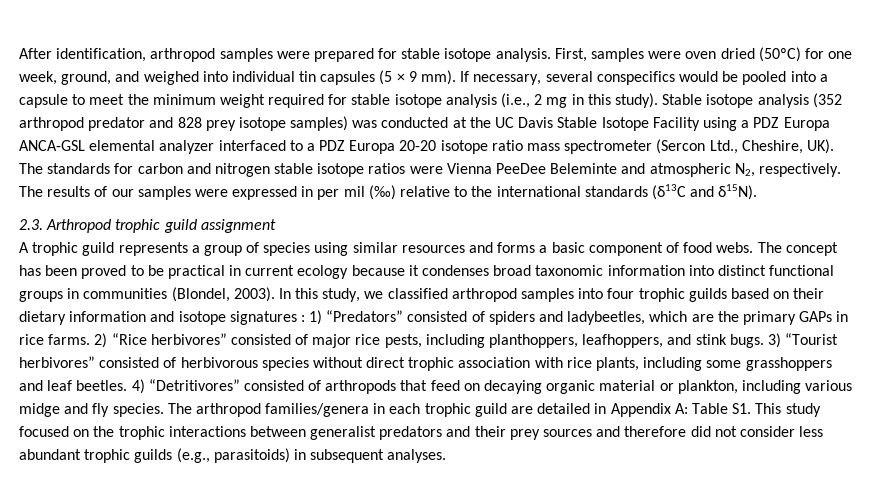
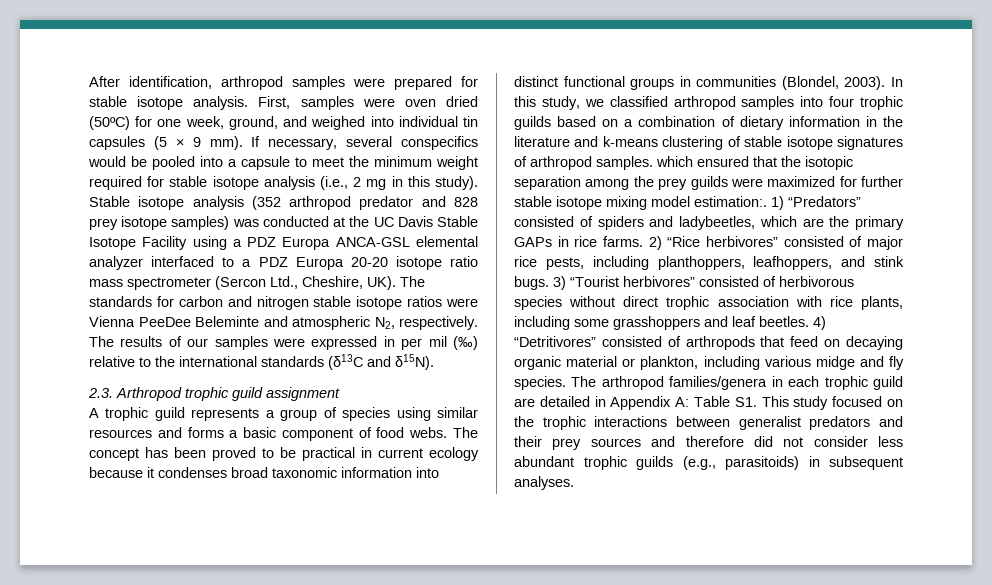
[793,288,825,299] [19,311,305,325] their dietary information and isotope signatures : -> [624,116,903,130] [514,136,903,150] [514,156,853,170] [514,176,903,190] [514,196,767,210] a combination of dietary information in the literature and k-means clustering of stable isotope signatures of arthropod samples. which ensured that the isotopic separation among the prey guilds were maximized for further stable isotope mixing model estimation:.

